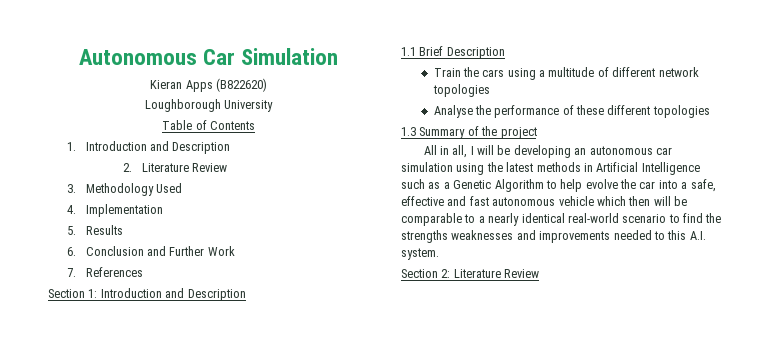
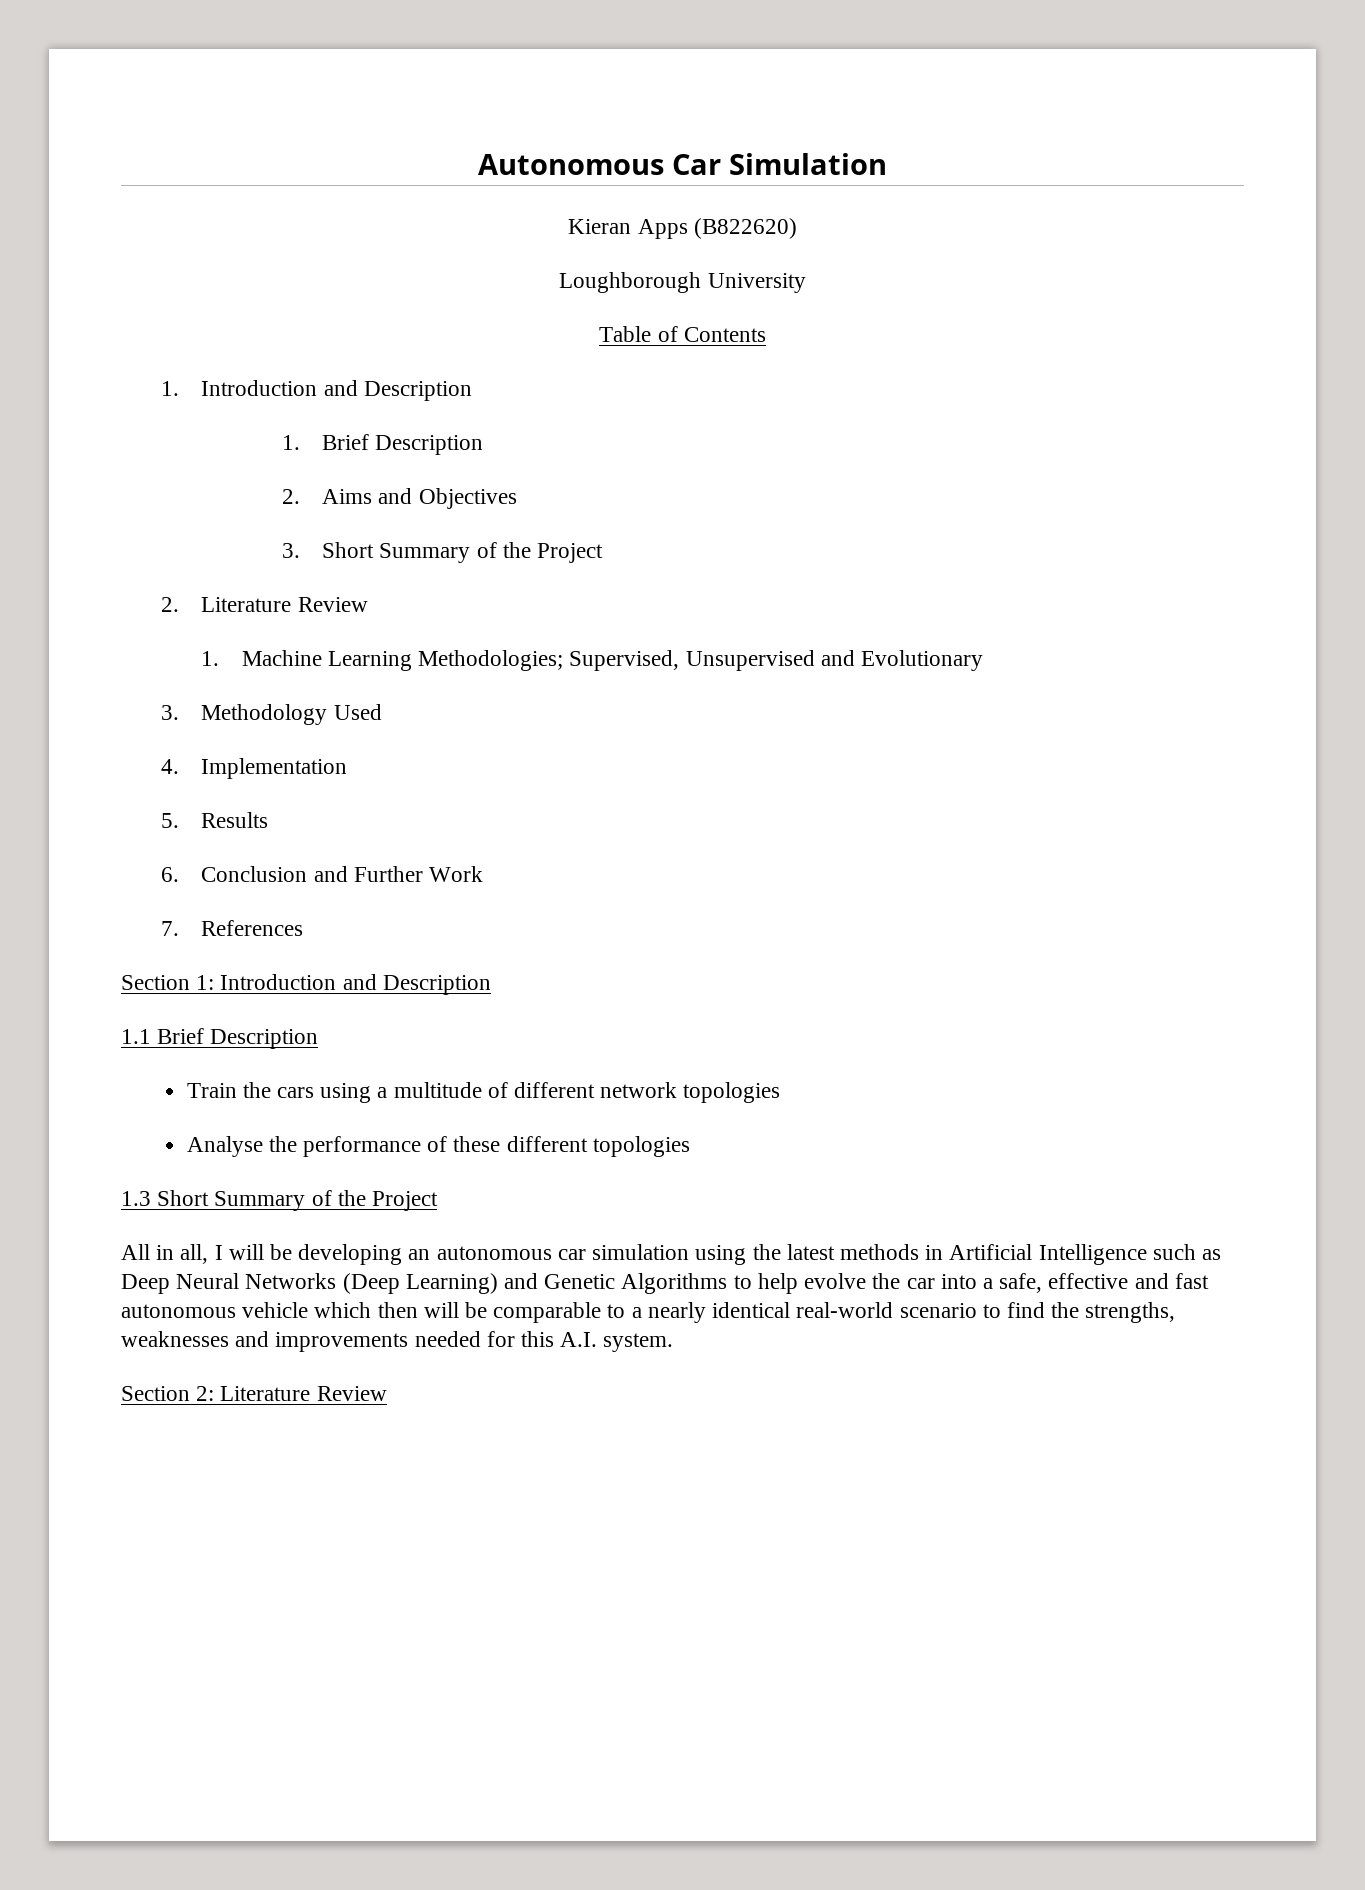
[123,163,228,172] 2. Literature Review -> [281,434,484,455] [281,488,517,509] [281,542,604,563] [161,597,368,612] [201,650,983,671] 1. Brief Description // 2. Aims and Objectives // 3. Short Summary of the Project // 2. Literature Review // 1. Machine Learning Methodologies; Supervised, Unsupervised and Evolutionary
[419,126,537,139] Summary of the project -> [157,1190,439,1211] Short Summary of the Project
[443,179,544,192] a Genetic Algorithm -> [121,1273,728,1294] Deep Neural Networks (Deep Learning) and Genetic Algorithms
[401,230,448,243] strengths -> [1085,1302,1176,1323] strengths,
[653,231,665,240] to -> [486,1331,515,1347] for

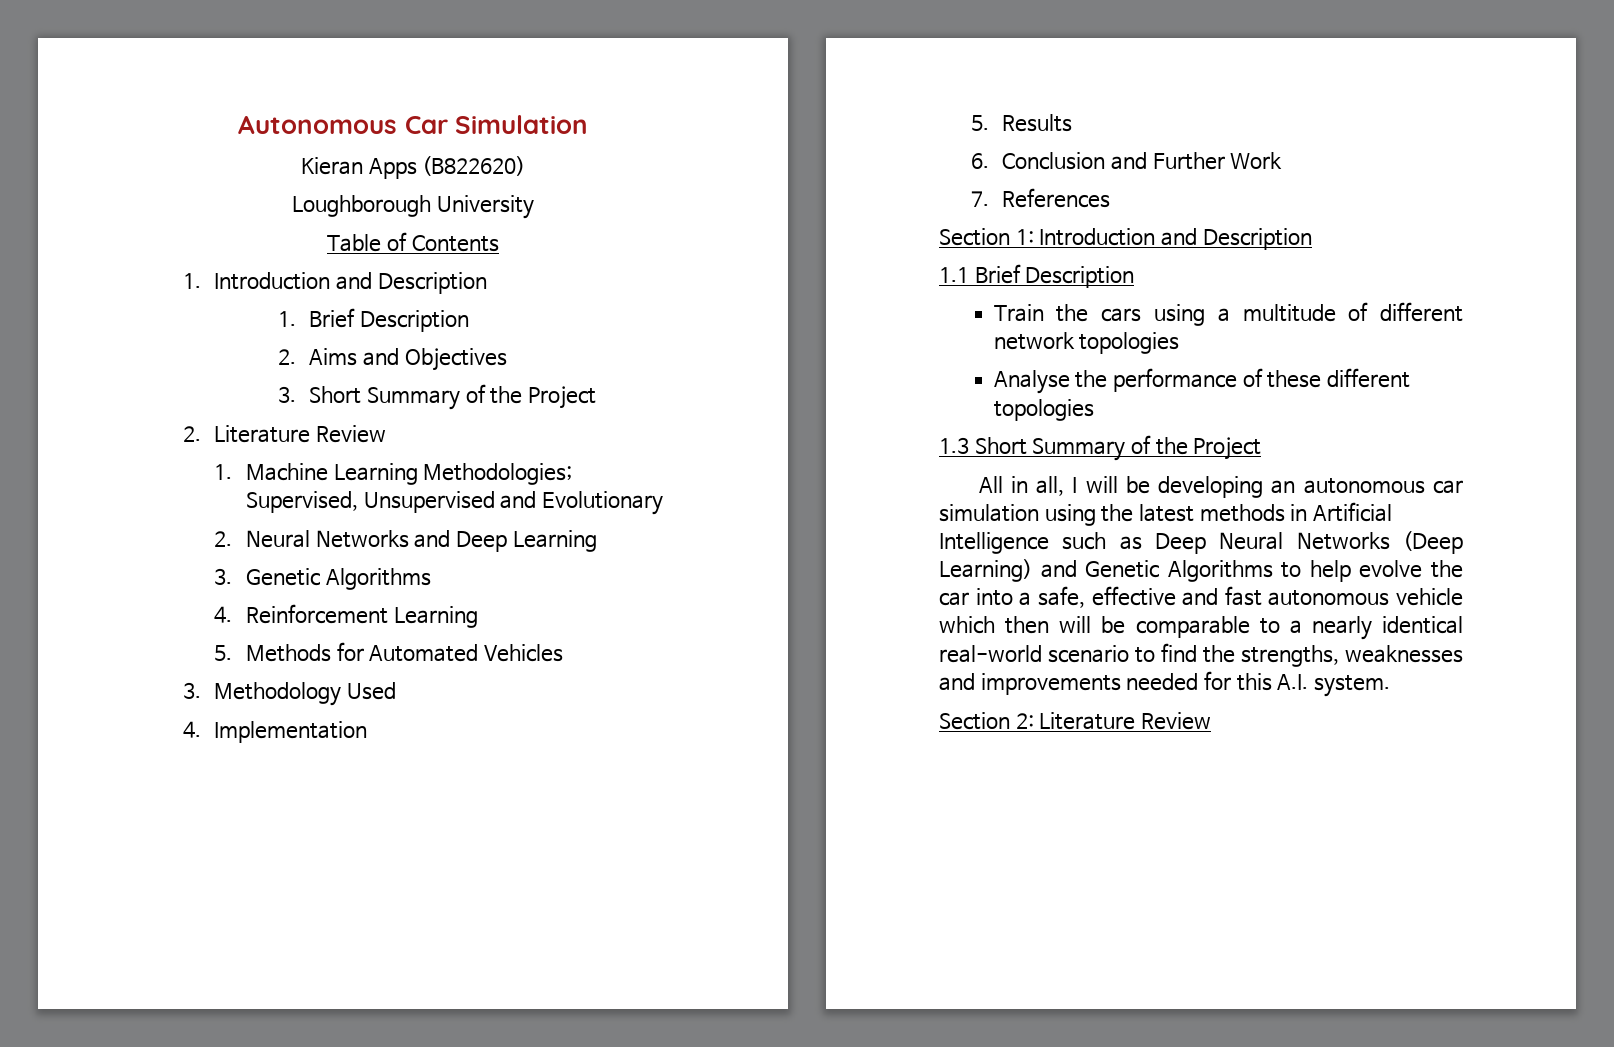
(983, 660) none -> [214,530,597,552] [214,568,431,590] [214,604,478,628] [214,642,563,662] // 2. Neural Networks and Deep Learning // 3. Genetic Algorithms // 4. Reinforcement Learning // 5. Methods for Automated Vehicles

